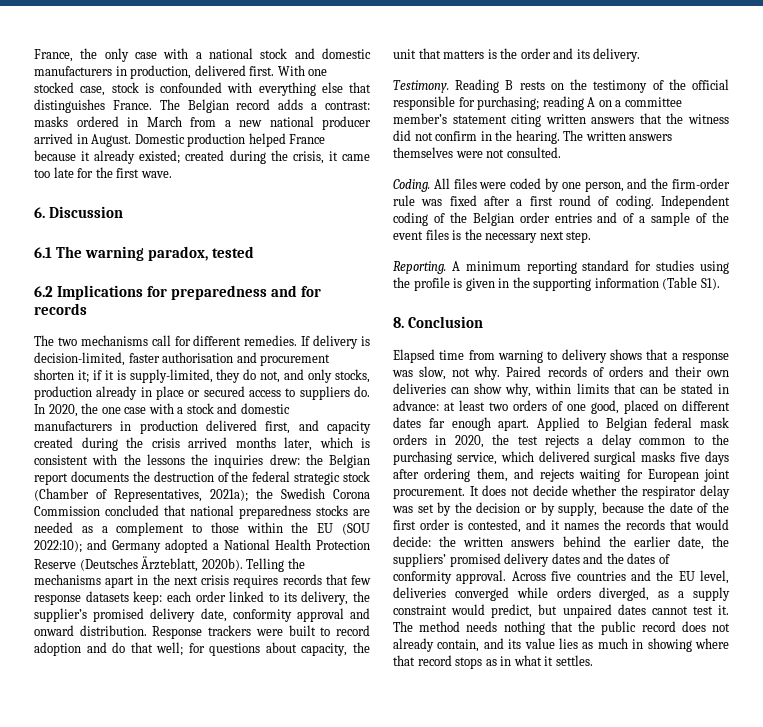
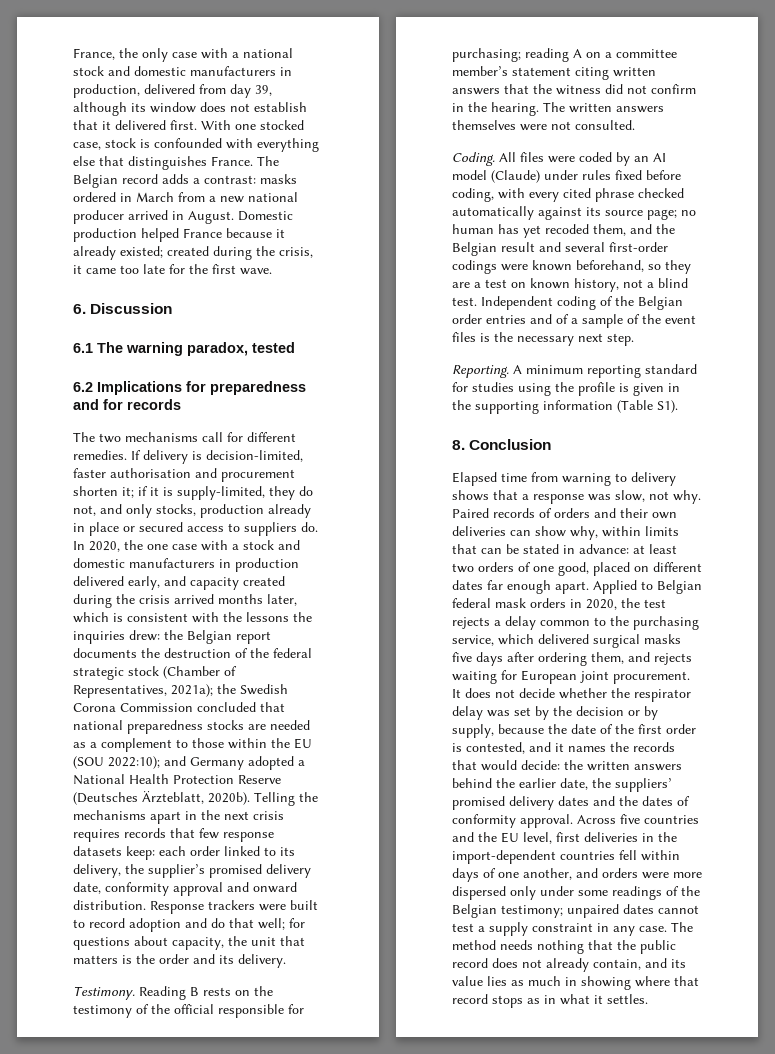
(246, 70) none -> [199,84,272,98] [73,102,307,116] [73,120,166,130] from day 39, although its window does not establish that it delivered
[265,421,291,434] first, -> [128,576,160,590] early,
[561,178,730,192] [393,195,654,209] one person, and the firm-order rule was fixed after a first round of coding. -> [634,153,666,162] [452,170,681,183] [452,188,684,202] [452,206,696,220] [452,224,675,238] [452,242,668,256] [452,260,691,274] [452,278,688,292] [452,297,477,306] an AI model (Claude) under rules fixed before coding, with every cited phrase checked automatically against its source page; no human has yet recoded them, and the Belgian result and several first-order codings were known beforehand, so they are a test on known history, not a blind test.
[393,587,730,601] [393,604,729,618] deliveries converged while orders diverged, as a supply constraint would predict, but unpaired dates cannot test it. -> [556,832,677,842] [452,850,680,864] [452,868,702,882] [452,886,700,900] [452,904,699,918] [452,922,667,936] first deliveries in the import-dependent countries fell within days of one another, and orders were more dispersed only under some readings of the Belgian testimony; unpaired dates cannot test a supply constraint in any case.

